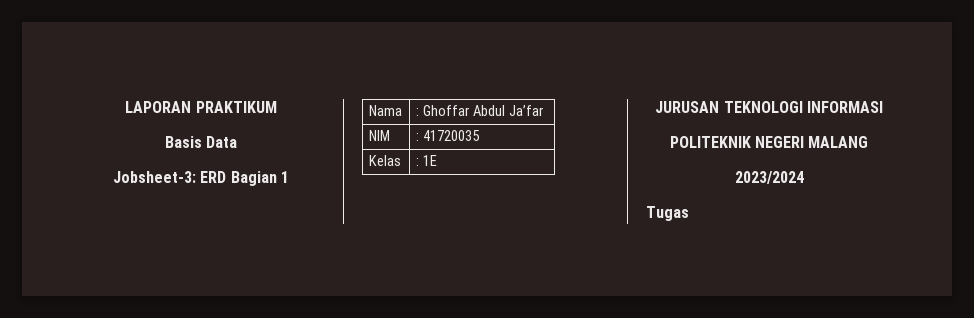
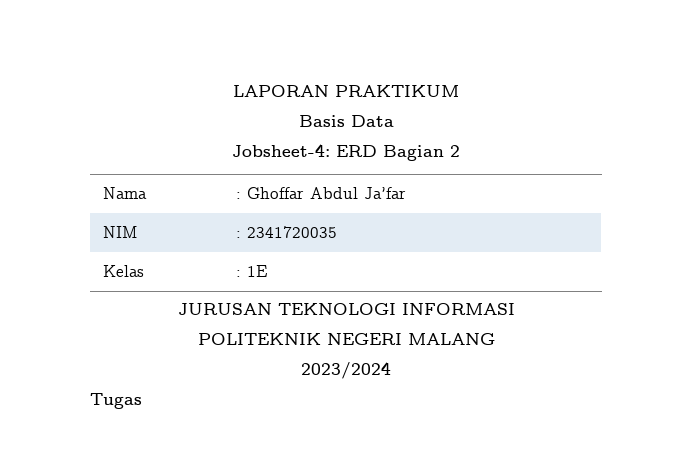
[113,171,197,183] Jobsheet-3: -> [232,144,330,157] Jobsheet-4:
[280,171,289,183] 1 -> [450,145,460,157] 2
[422,130,480,141] 41720035 -> [246,226,337,238] 2341720035

